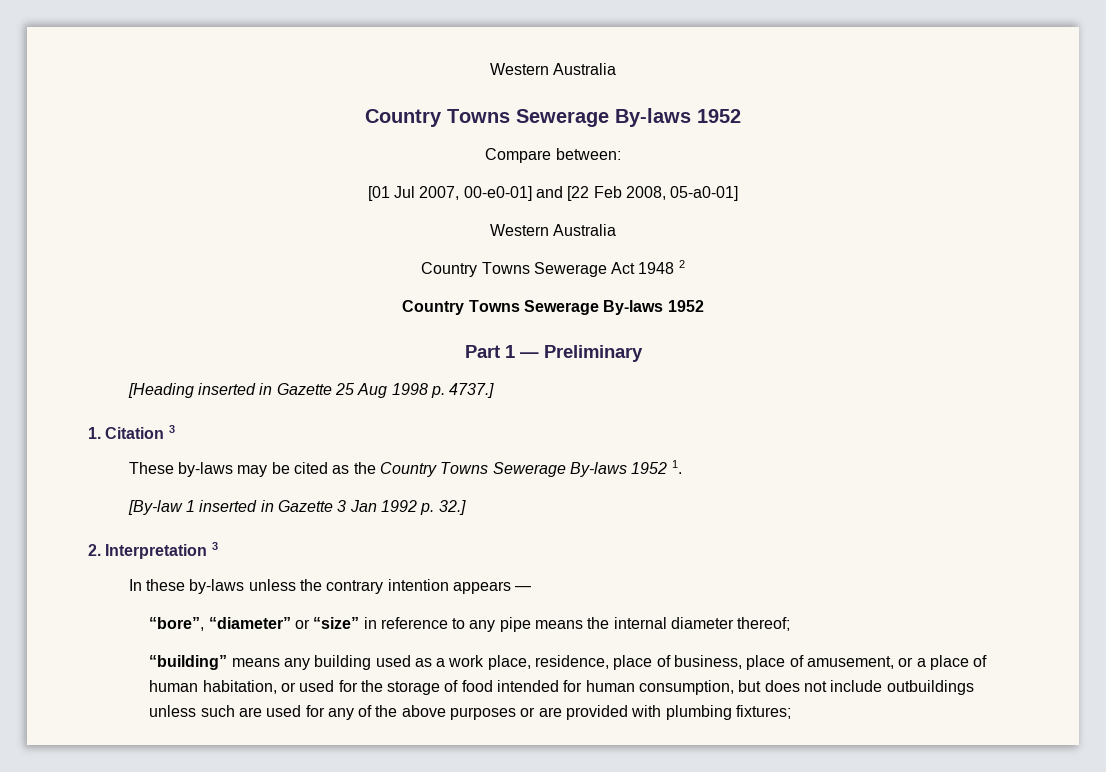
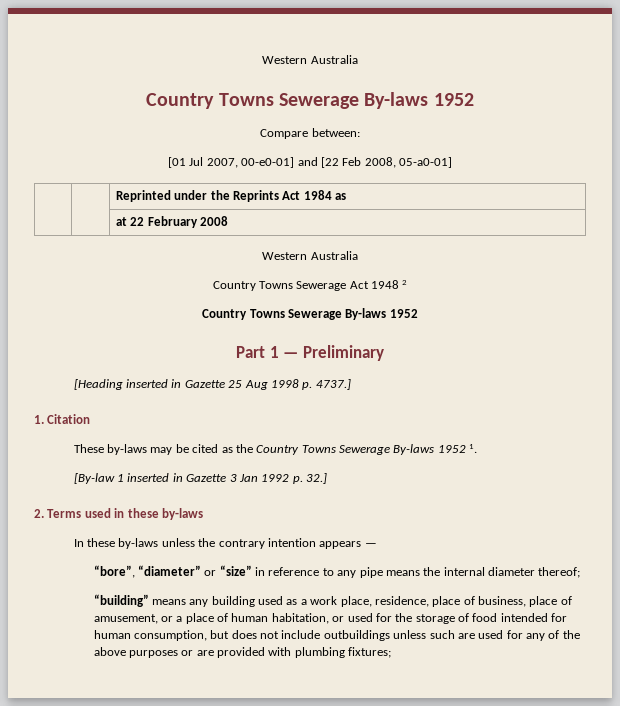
(739, 193) none -> [115,190,347,202] [115,216,228,228] // | | Reprinted under the Reprints Act 1984 as // | | at 22 February 2008
[168,425,175,433] 3 -> (91, 419) none
[105,542,218,559] Interpretation 3 -> [47,508,203,520] Terms used in these by-laws

